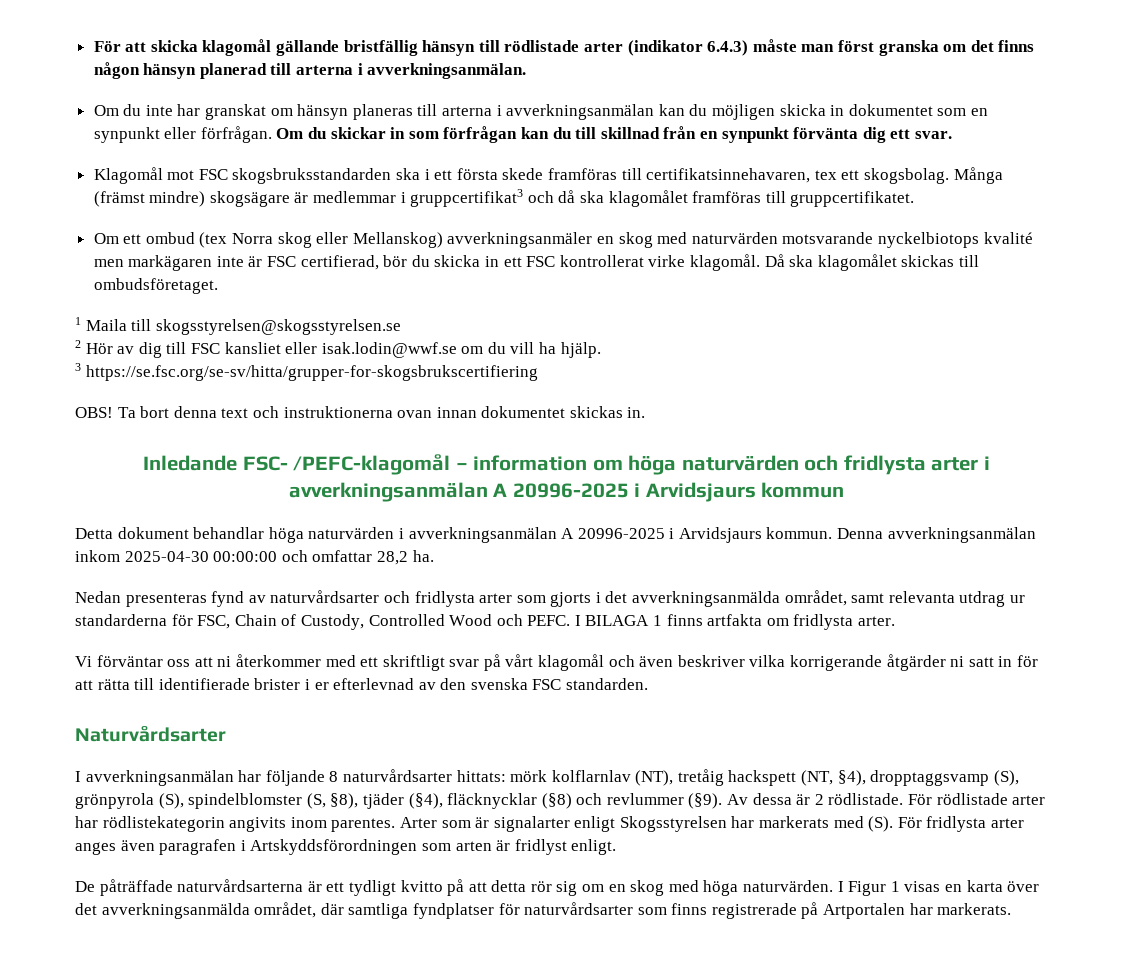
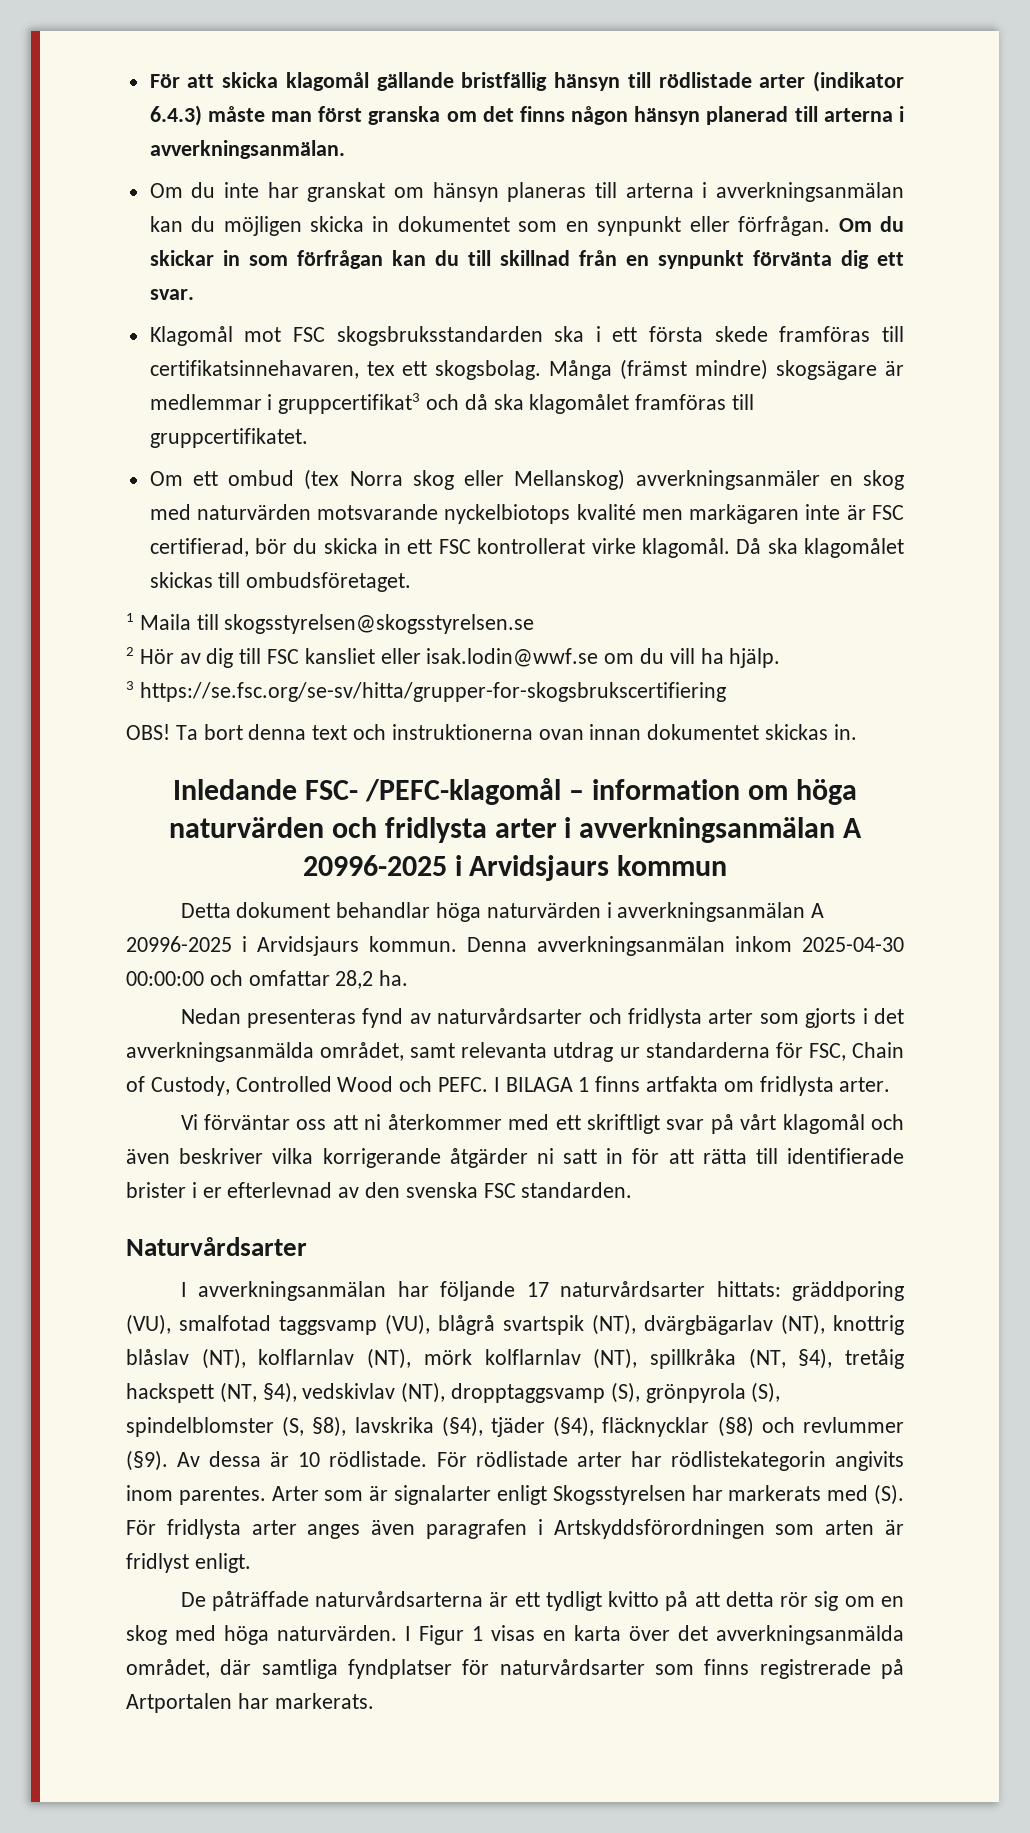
[329,771,339,782] 8 -> [526,1282,549,1297] 17
[510,770,674,786] mörk kolflarnlav (NT), -> [792,1281,904,1301] [126,1314,904,1335] [126,1348,833,1369] gräddporing (VU), smalfotad taggsvamp (VU), blågrå svartspik (NT), dvärgbägarlav (NT), knottrig blåslav (NT), kolflarnlav (NT), mörk kolflarnlav (NT), spillkråka (NT, §4),
(866, 778) none -> [302,1382,446,1403] vedskivlav (NT),
(359, 801) none -> [354,1416,483,1437] lavskrika (§4),
[814,794,824,805] 2 -> [298,1452,321,1467] 10

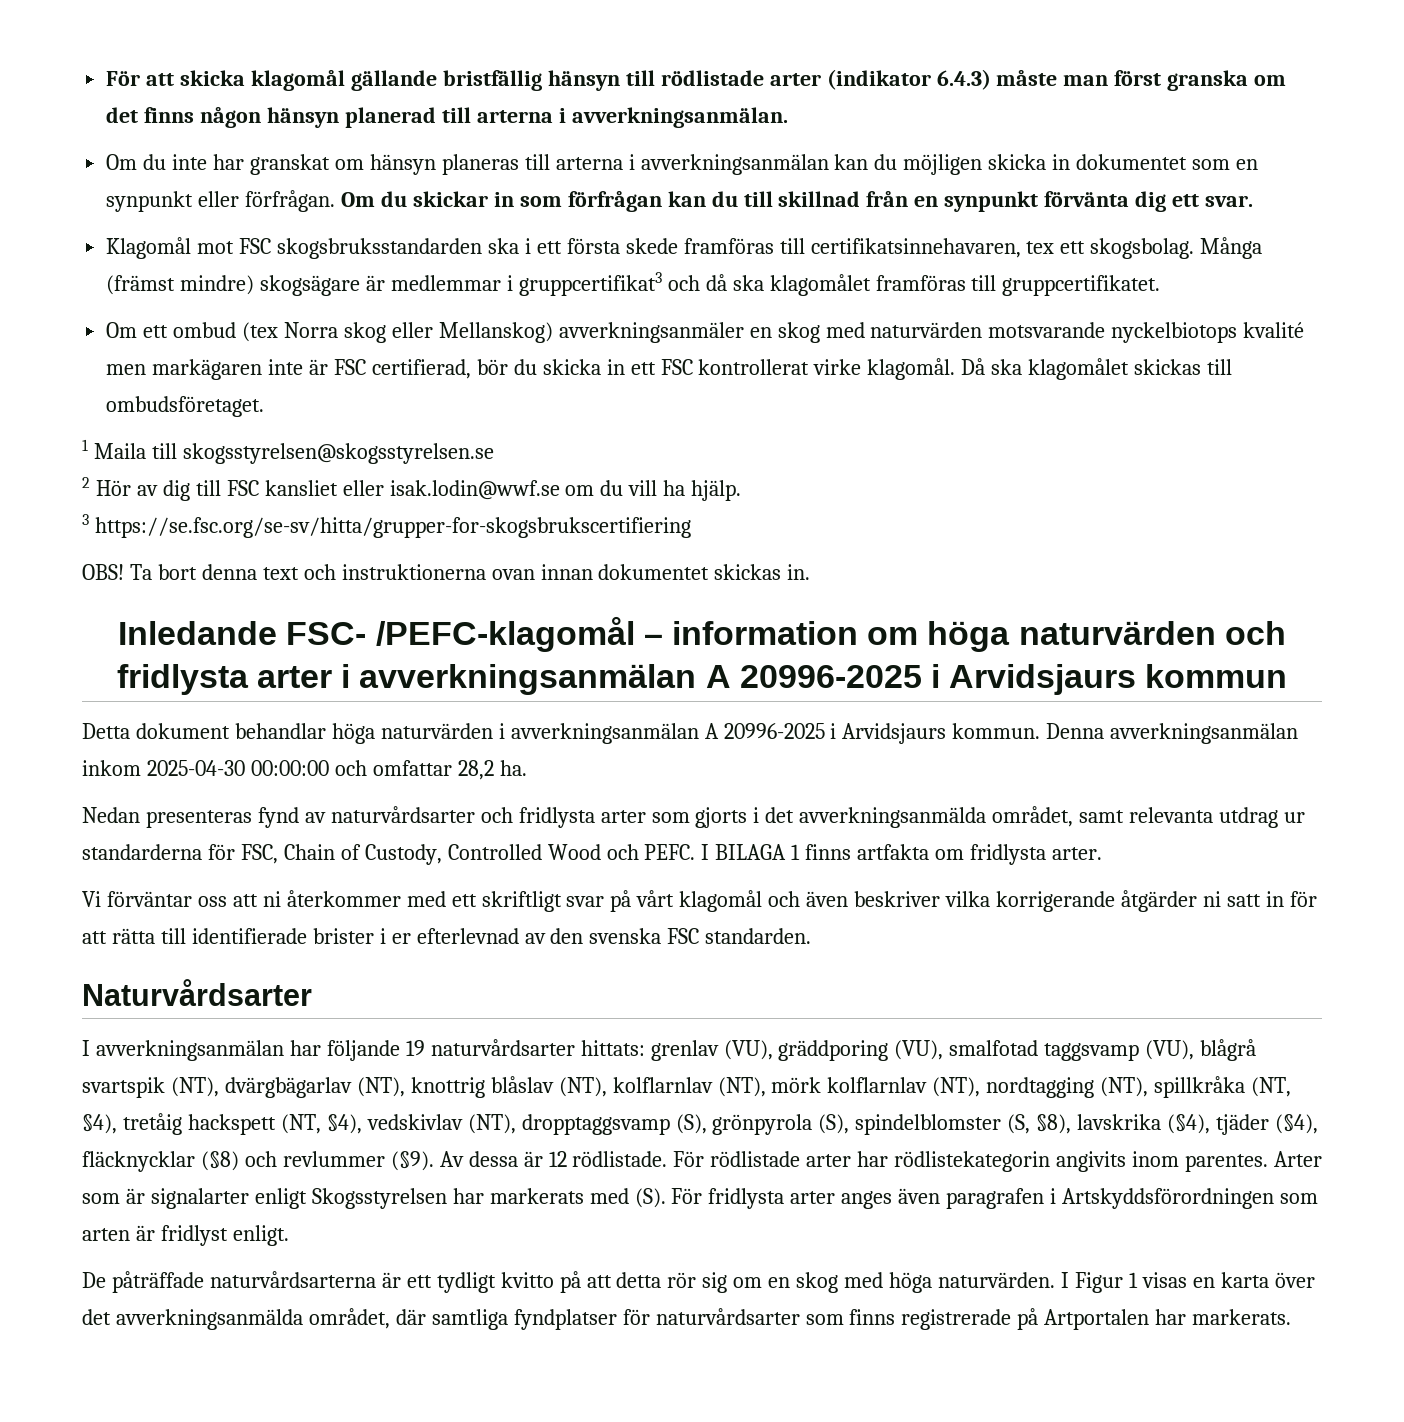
[526,1282,549,1297] 17 -> [405,1040,425,1056] 19
(781, 1289) none -> [650,1040,773,1061] grenlav (VU),
(638, 1358) none -> [986,1077,1149,1098] nordtagging (NT),
[298,1452,321,1467] 10 -> [548,1151,567,1167] 12

